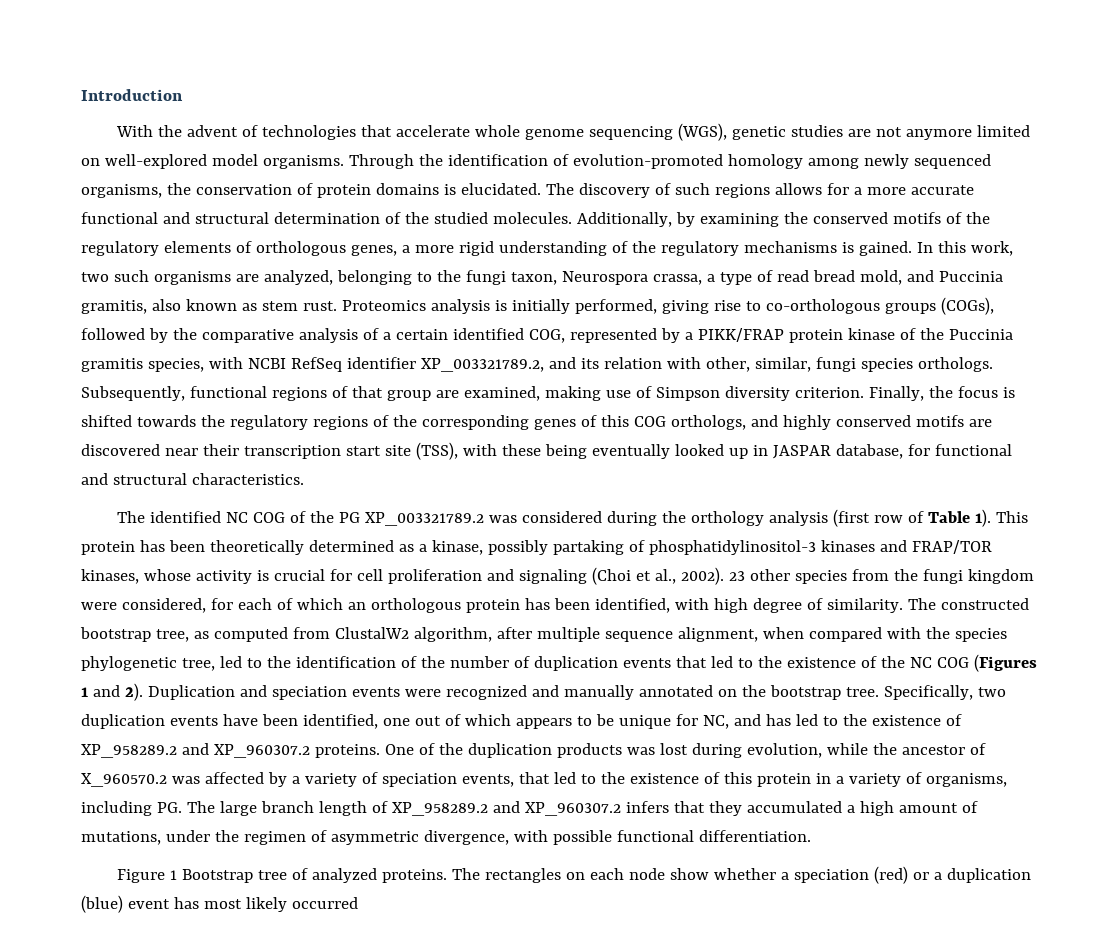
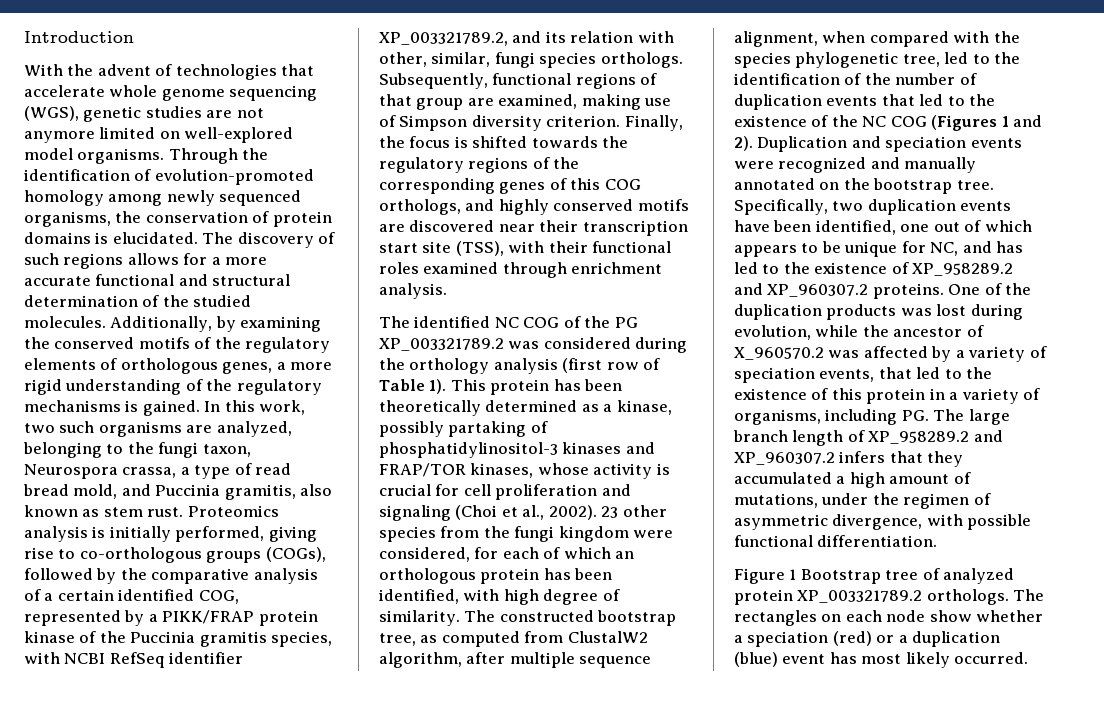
[501,444,1012,459] [81,473,304,485] these being eventually looked up in JASPAR database, for functional and structural characteristics. -> [548,241,672,253] [379,262,663,278] [379,283,447,299] their functional roles examined through enrichment analysis.
[381,869,447,883] proteins. -> [734,589,1009,605] protein XP_003321789.2 orthologs.
[291,897,358,909] occurred -> [954,652,1029,664] occurred.

